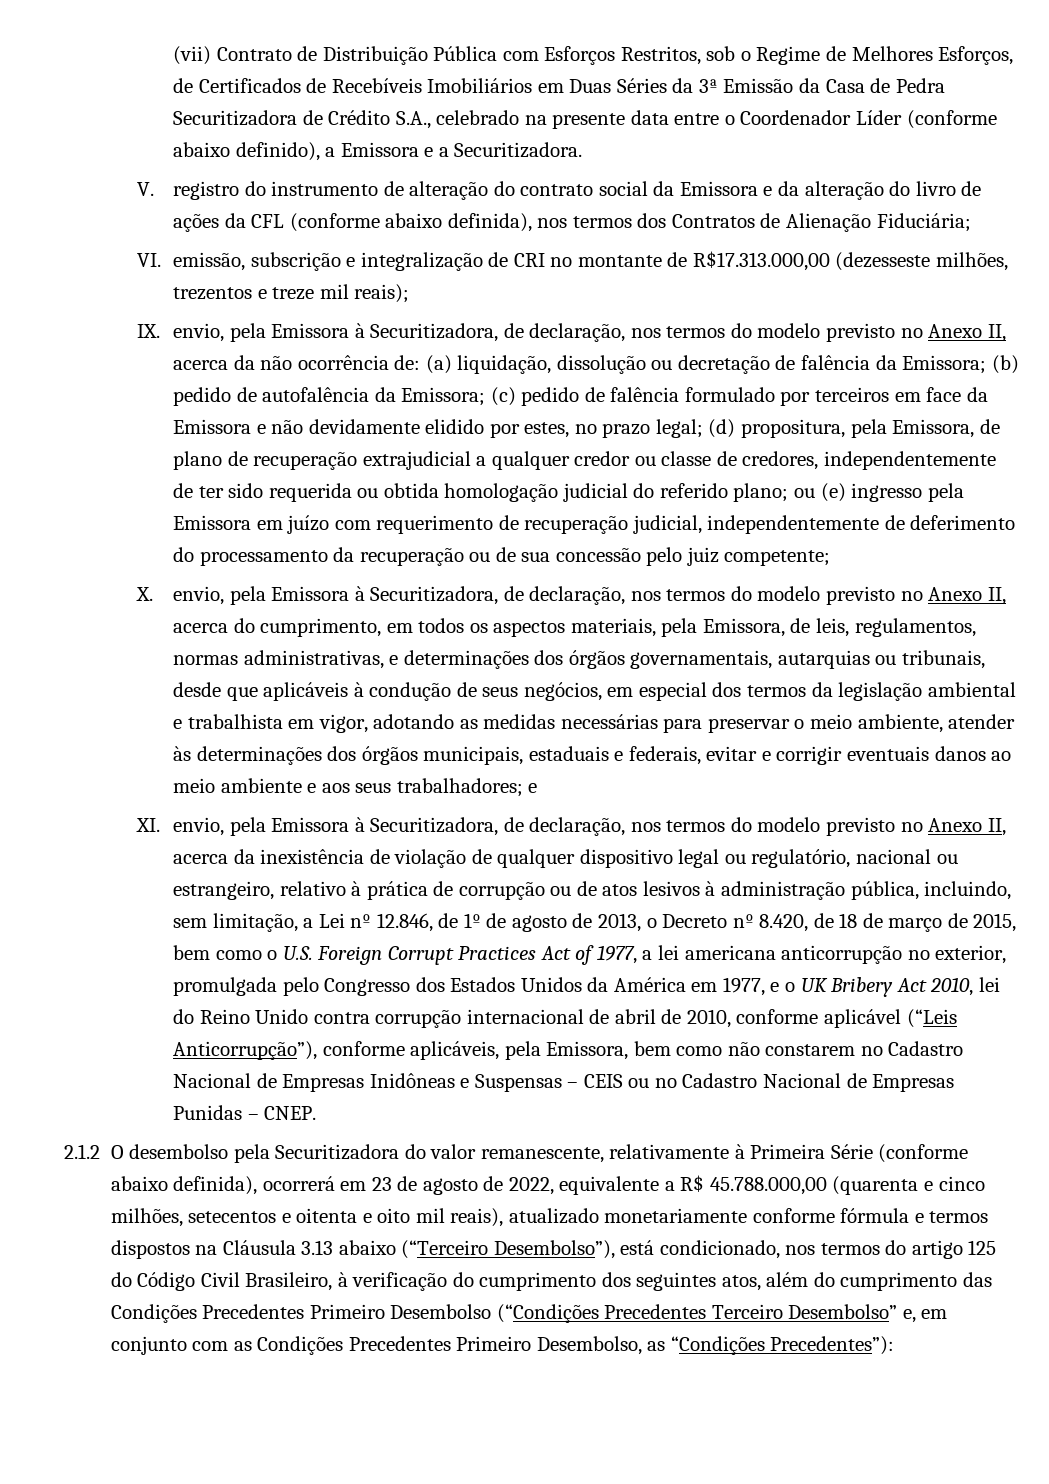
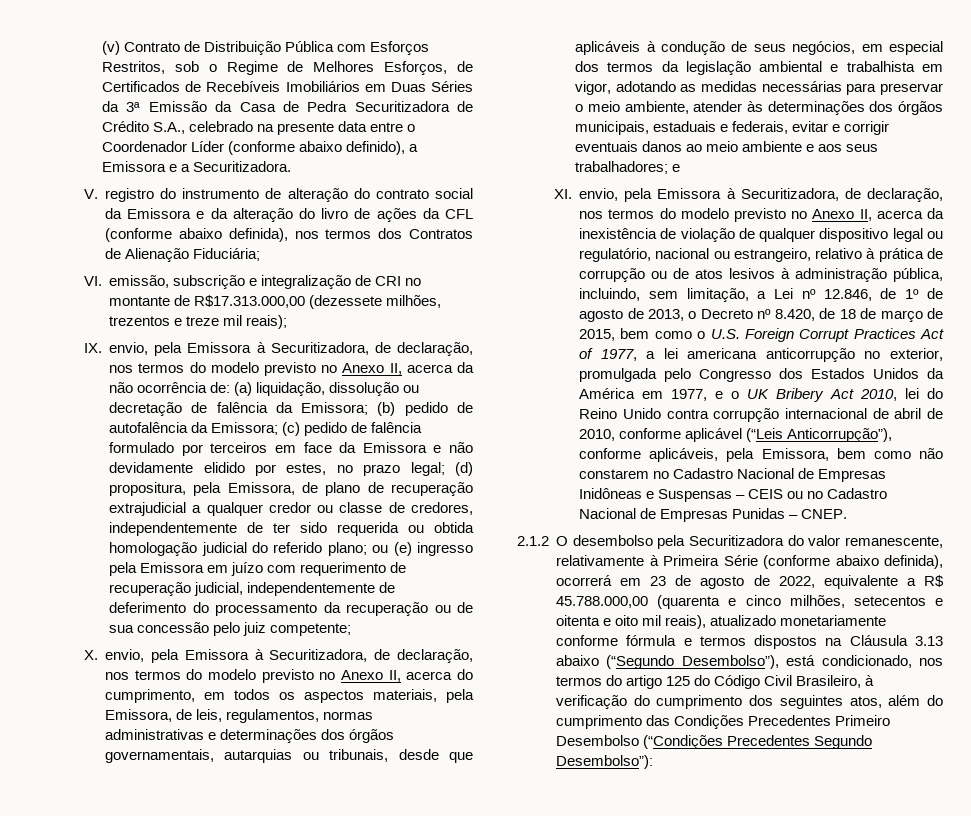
[173,46,212,65] (vii) -> [102,41,121,55] (v)
[835,252,931,271] (dezesseste -> [309,295,383,309] (dezessete
[243,650,384,669] administrativas, -> [105,729,205,740] administrativas
[401,1240,489,1259] (“Terceiro -> [606,655,675,669] (“Segundo
[711,1304,948,1323] [110,1336,895,1355] Terceiro Desembolso” e, em conjunto com as Condições Precedentes Primeiro Desembolso, as “Condições Precedentes”): -> [814,735,873,749] [556,755,654,769] Segundo Desembolso”):

